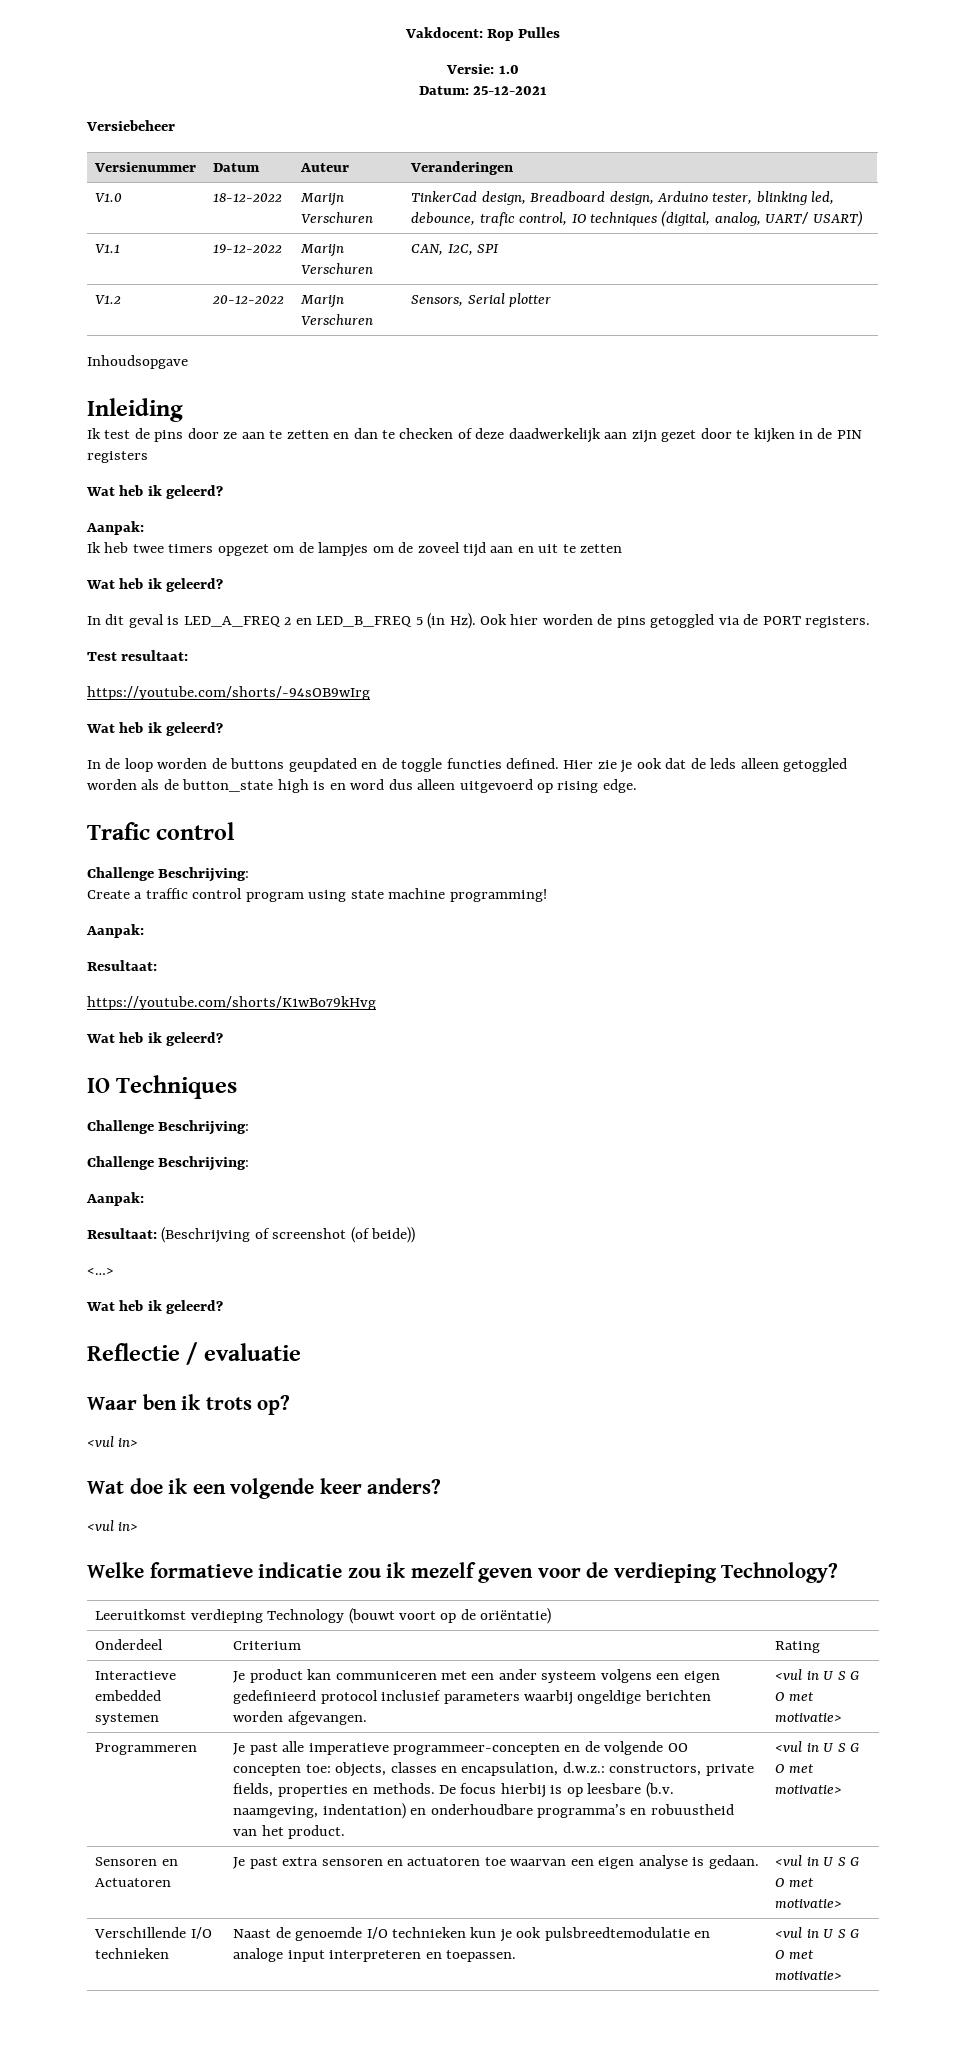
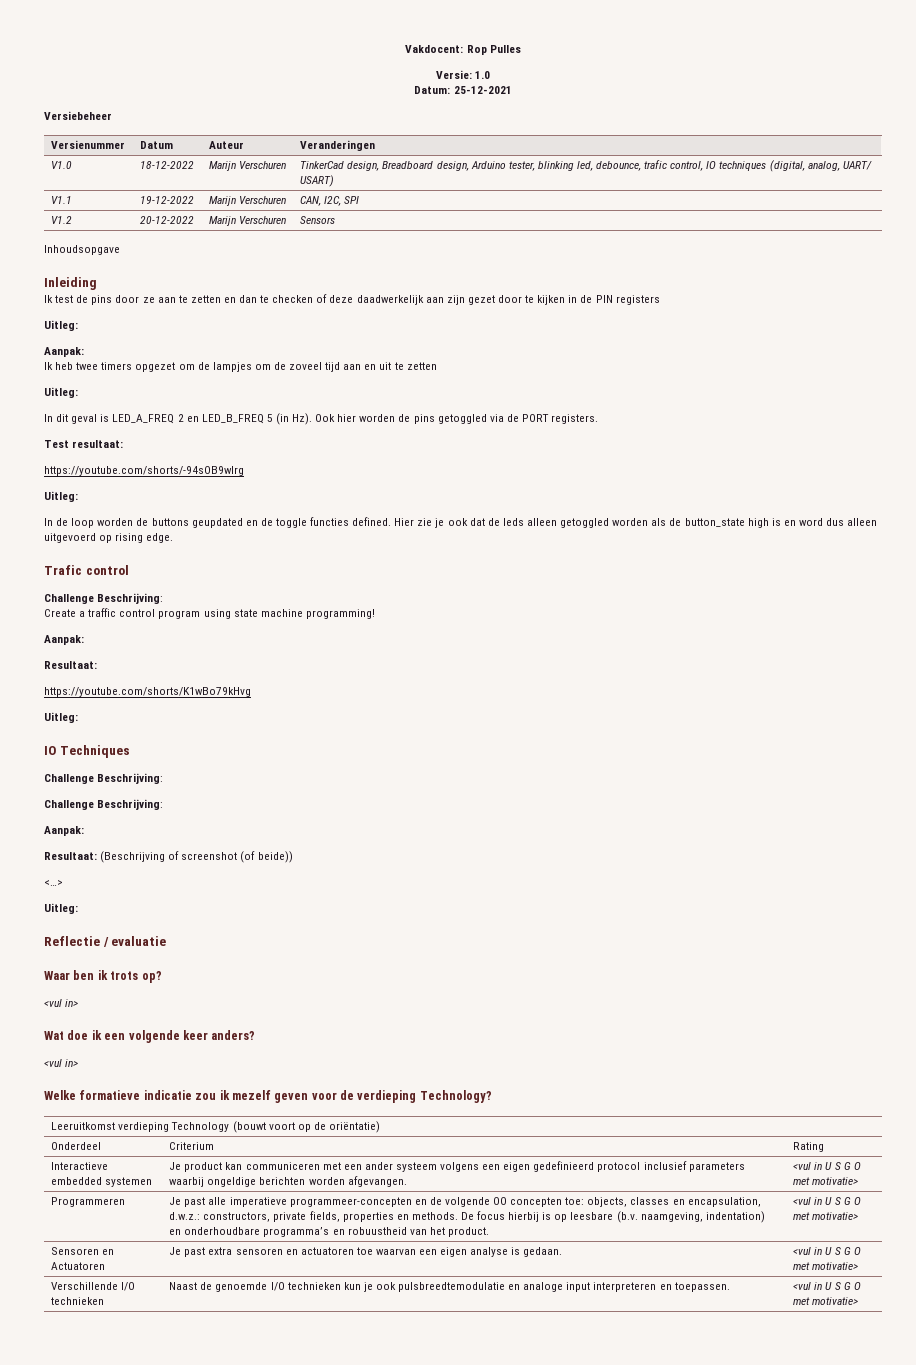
[411,293,552,307] Sensors, Serial plotter -> [300,216,336,224] Sensors
[86,485,224,499] Wat heb ik geleerd? -> [44,320,78,331] Uitleg:
[86,578,224,592] Wat heb ik geleerd? -> [44,387,78,398] Uitleg:
[86,722,224,736] Wat heb ik geleerd? -> [44,491,78,502] Uitleg:
[86,1032,224,1046] Wat heb ik geleerd? -> [44,712,78,723] Uitleg:
[86,1300,224,1314] Wat heb ik geleerd? -> [44,903,78,914] Uitleg:

